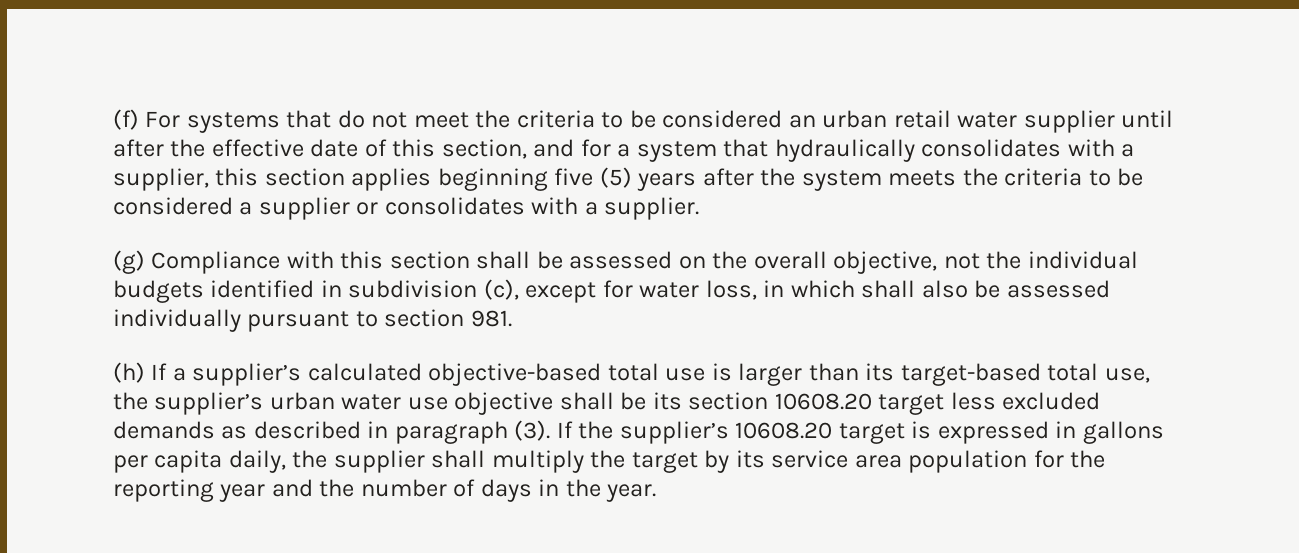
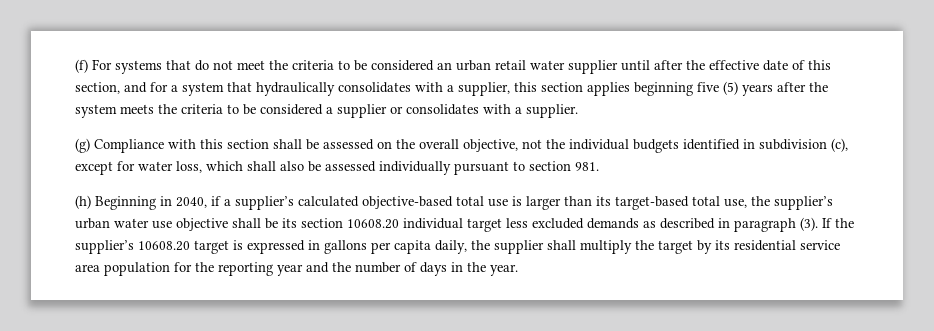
[763,280,785,297] in -> (202, 167) none
[151,363,168,380] If -> [95,196,221,210] Beginning in 2040, if
(872, 401) none -> [403,218,463,229] individual
(765, 459) none -> [734,240,796,251] residential

